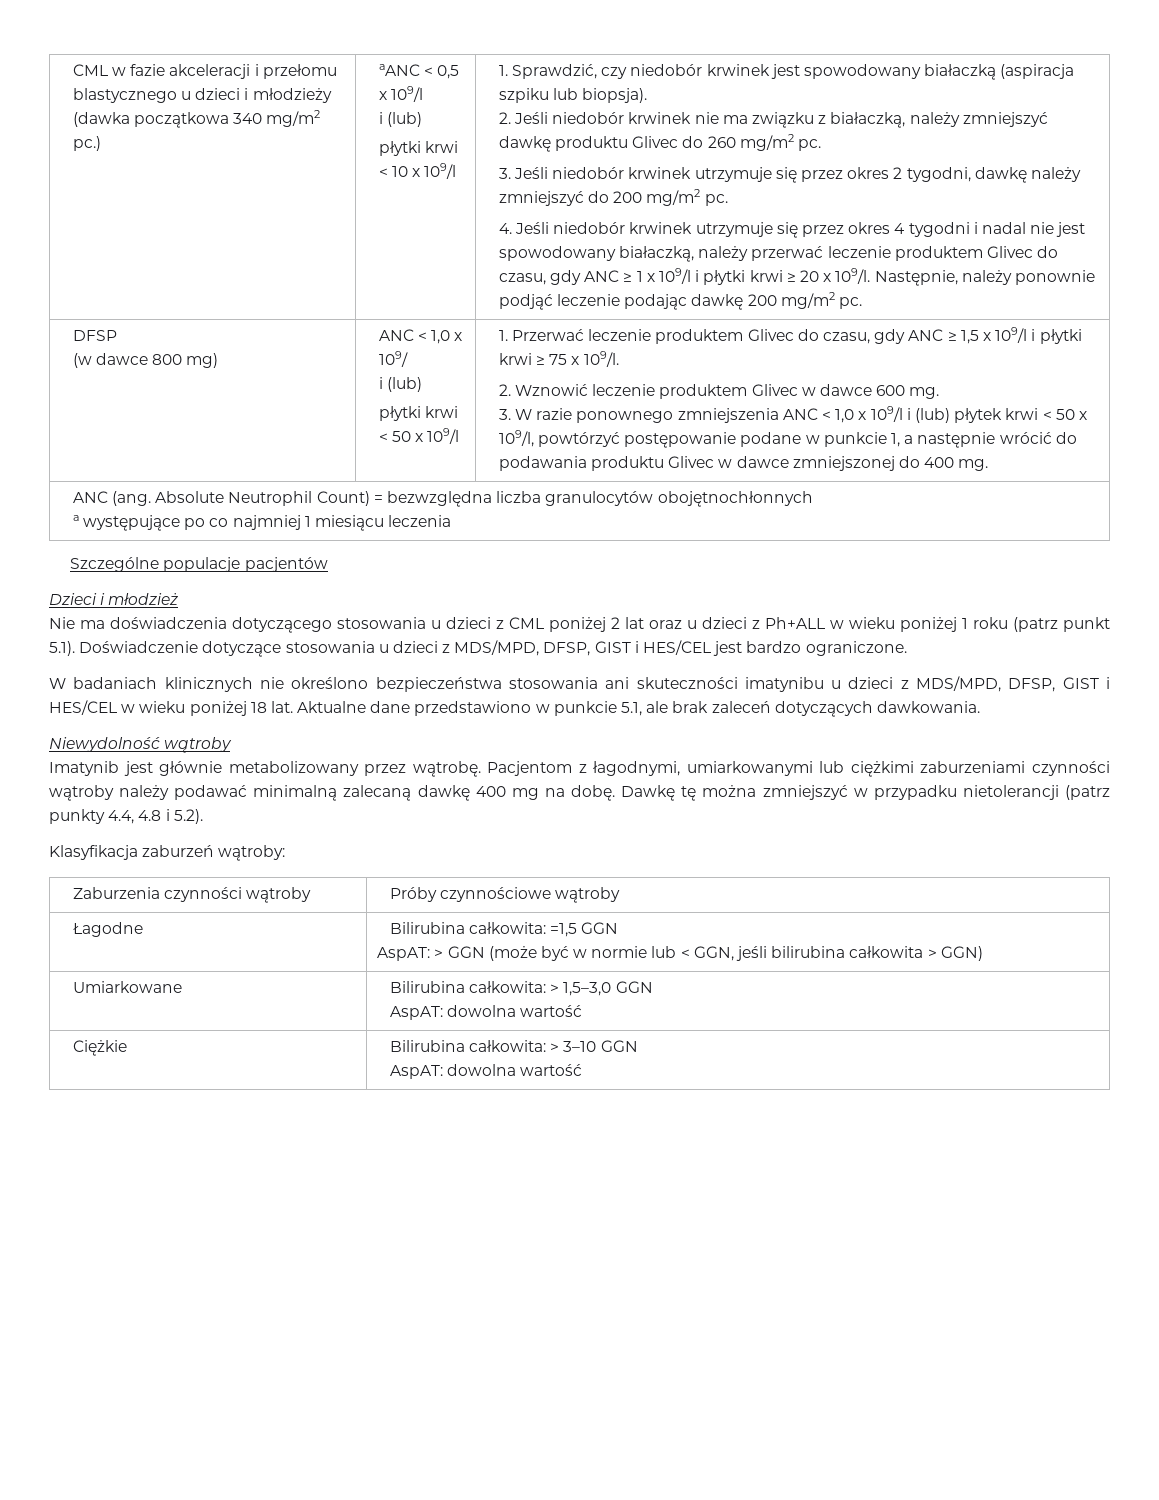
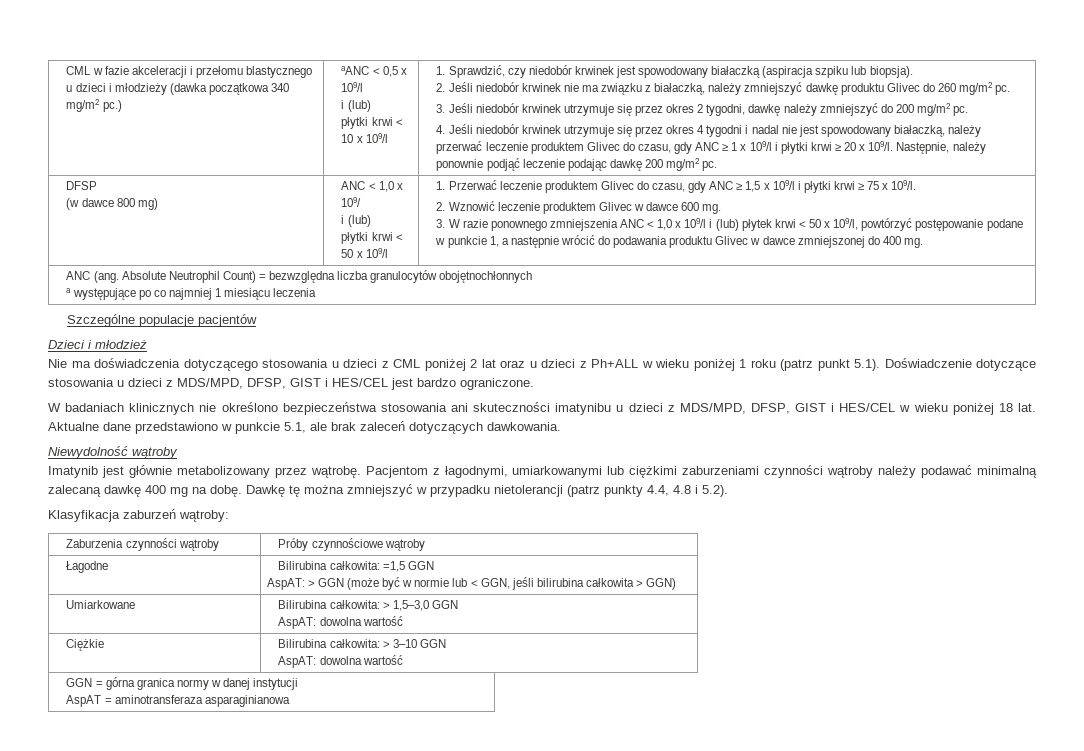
(583, 1070) none -> [66,677,299,690] [66,695,290,707] // GGN = górna granica normy w danej instytucji // AspAT = aminotransferaza asparaginianowa

